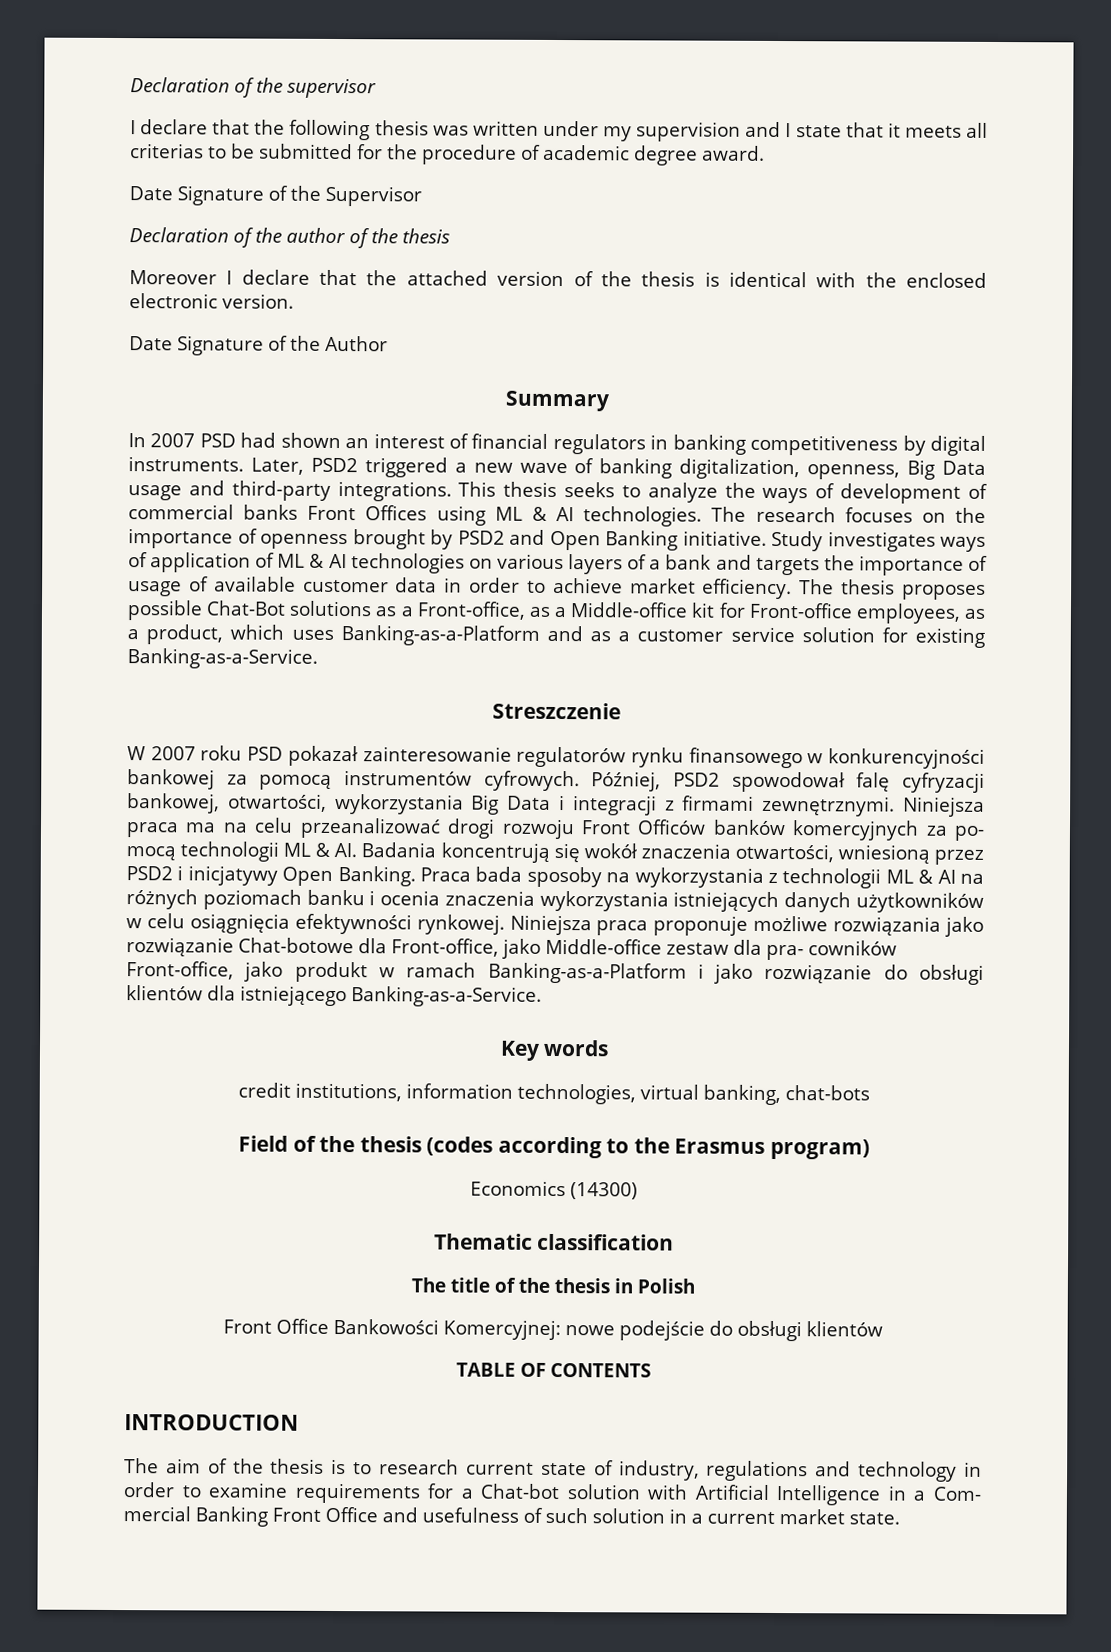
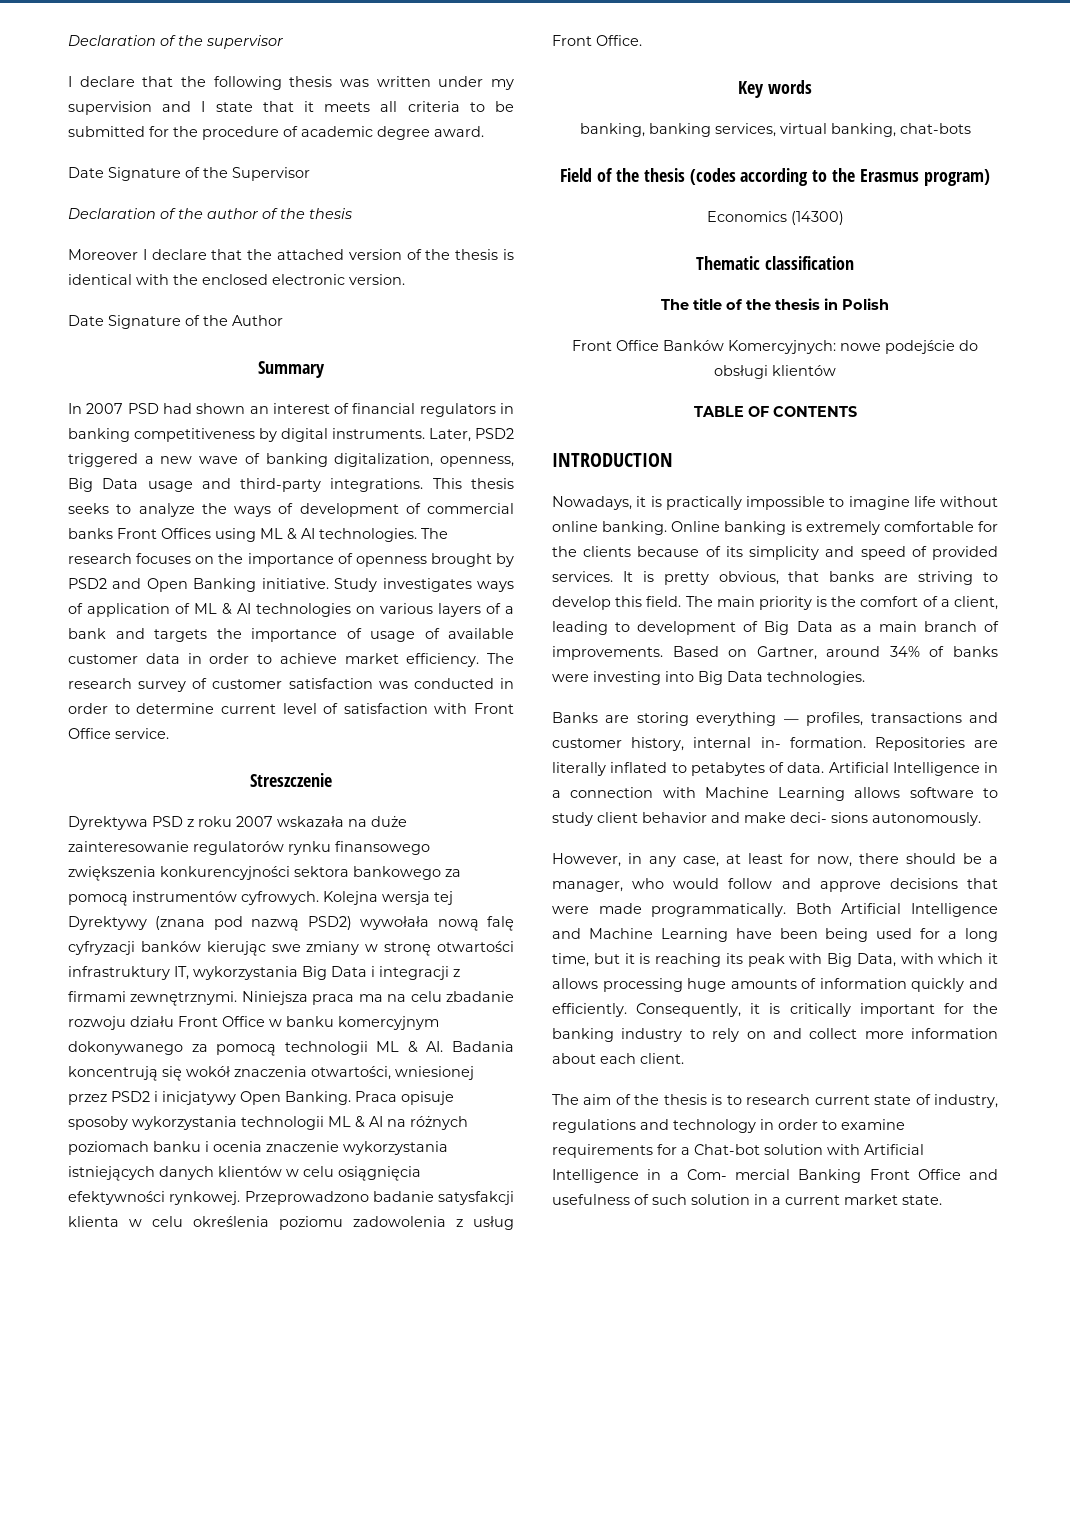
[130,143,204,159] criterias -> [407,101,460,112] criteria
[841,579,986,600] [127,600,985,624] [127,624,985,648] [127,648,318,669] [491,702,621,720] [127,745,986,769] [127,769,985,793] [127,793,327,814] thesis proposes possible Chat-Bot solutions as a Front-office, as a Middle-office kit for Front-office employees, as a product, which uses Banking-as-a-Platform and as a customer service solution for existing Banking-as-a-Service. // Streszczenie // W 2007 roku PSD pokazał zainteresowanie regulatorów rynku finansowego w konkurencyjności bankowej za pomocą instrumentów cyfrowych. Później, PSD2 spowodował falę cyfryzacji bankowej, otwartości, -> [68,678,514,692] [68,703,514,714] [68,728,169,739] [250,773,332,787] [68,816,407,830] [68,841,430,855] [68,866,461,881] [68,891,453,906] [68,916,514,931] [68,941,514,956] [68,966,189,980] research survey of customer satisfaction was conducted in order to determine current level of satisfaction with Front Office service. // Streszczenie // Dyrektywa PSD z roku 2007 wskazała na duże zainteresowanie regulatorów rynku finansowego zwiększenia konkurencyjności sektora bankowego za pomocą instrumentów cyfrowych. Kolejna wersja tej Dyrektywy (znana pod nazwą PSD2) wywołała nową falę cyfryzacji banków kierując swe zmiany w stronę otwartości infrastruktury IT,
[299,817,985,841] [126,846,176,861] przeanalizować drogi rozwoju Front Officów banków komercyjnych za po- mocą -> [446,991,514,1002] [68,1016,439,1030] [68,1041,277,1056] zbadanie rozwoju działu Front Office w banku komercyjnym dokonywanego za pomocą
[837,844,930,864] wniesioną -> [395,1066,474,1080] wniesionej
[475,866,778,888] bada sposoby na wykorzystania z -> [401,1091,454,1105] [68,1116,237,1130] opisuje sposoby wykorzystania
[444,890,535,906] znaczenia -> [266,1141,339,1152] znaczenie
[856,892,985,913] użytkowników -> [218,1166,282,1177] klientów
[509,914,984,937] [126,937,897,961] [126,961,984,985] [126,985,542,1007] [499,1039,610,1061] [238,1082,636,1105] Niniejsza praca proponuje możliwe rozwiązania jako rozwiązanie Chat-botowe dla Front-office, jako Middle-office zestaw dla pra- cowników Front-office, jako produkt w ramach Banking-as-a-Platform i jako rozwiązanie do obsługi klientów dla istniejącego Banking-as-a-Service. // Key words // credit institutions, information technologies, -> [244,1191,514,1205] [68,1216,514,1230] [552,35,642,46] [738,80,812,98] [579,123,776,137] Przeprowadzono badanie satysfakcji klienta w celu określenia poziomu zadowolenia z usług Front Office. // Key words // banking, banking services,
[333,1318,561,1341] Bankowości Komercyjnej: -> [663,340,836,354] Banków Komercyjnych:
(299, 1422) none -> [552,496,998,510] [552,521,998,535] [552,546,998,560] [552,571,999,585] [552,596,998,610] [552,621,1000,635] [552,646,998,660] [552,671,865,685] [552,712,998,726] [552,737,998,751] [552,762,998,776] [552,787,998,801] [552,812,981,826] [552,853,998,867] [552,878,998,892] [552,903,998,917] [552,928,999,942] [552,953,998,967] [552,978,998,992] [552,1003,998,1017] [552,1028,998,1042] [552,1053,684,1064] // Nowadays, it is practically impossible to imagine life without online banking. Online banking is extremely comfortable for the clients because of its simplicity and speed of provided services. It is pretty obvious, that banks are striving to develop this field. The main priority is the comfort of a client, leading to development of Big Data as a main branch of improvements. Based on Gartner, around 34% of banks were investing into Big Data technologies. // Banks are storing everything — profiles, transactions and customer history, internal in- formation. Repositories are literally inflated to petabytes of data. Artificial Intelligence in a connection with Machine Learning allows software to study client behavior and make deci- sions autonomously. // However, in any case, at least for now, there should be a manager, who would follow and approve decisions that were made programmatically. Both Artificial Intelligence and Machine Learning have been being used for a long time, but it is reaching its peak with Big Data, with which it allows processing huge amounts of information quickly and efficiently. Consequently, it is critically important for the banking industry to rely on and collect more information about each client.

